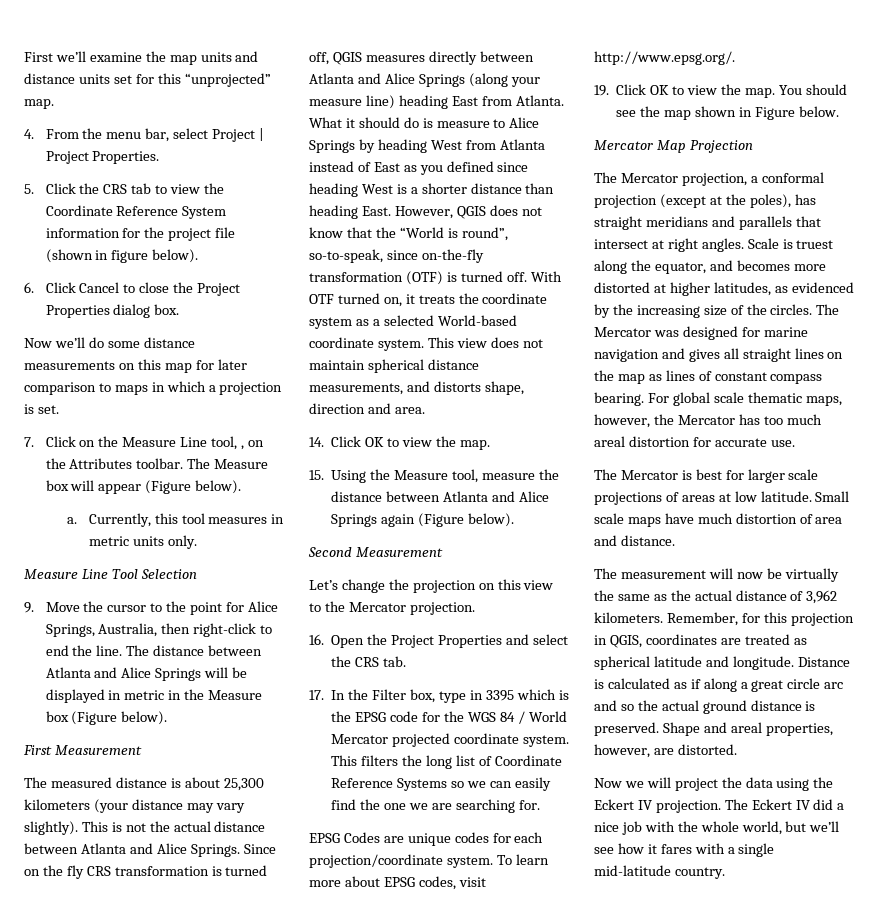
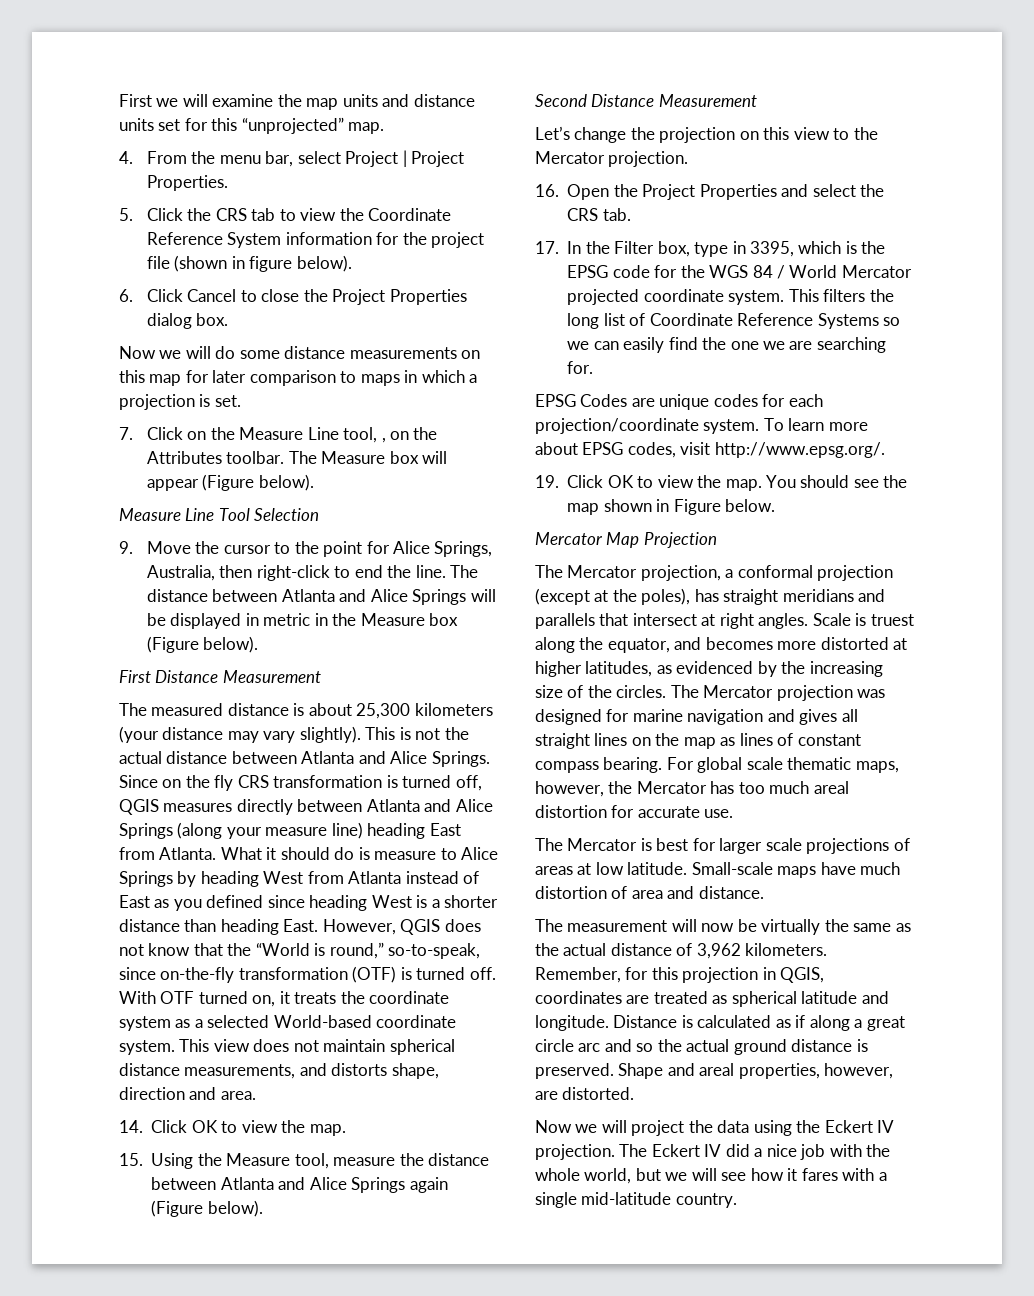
[24,51,86,62] First we’ll -> [119,94,208,107] First we will
[54,337,85,348] we’ll -> [159,346,211,359] we will
[67,513,285,527] [88,535,197,549] // a. Currently, this tool measures in metric units only. -> (314, 482) none
(52, 750) none -> [155,670,219,683] Distance
[461,227,508,241] round”, -> [329,942,384,959] round,”
(352, 552) none -> [591,94,655,107] Distance
[485,690,514,701] 3395 -> [749,241,794,257] 3395,
(651, 332) none -> [776,685,853,701] projection
[815,491,850,502] [594,513,624,524] Small scale -> [691,862,773,875] Small-scale
[809,821,840,832] we’ll -> [665,1168,717,1181] we will

